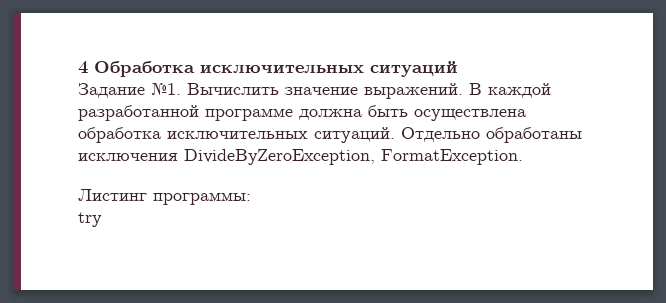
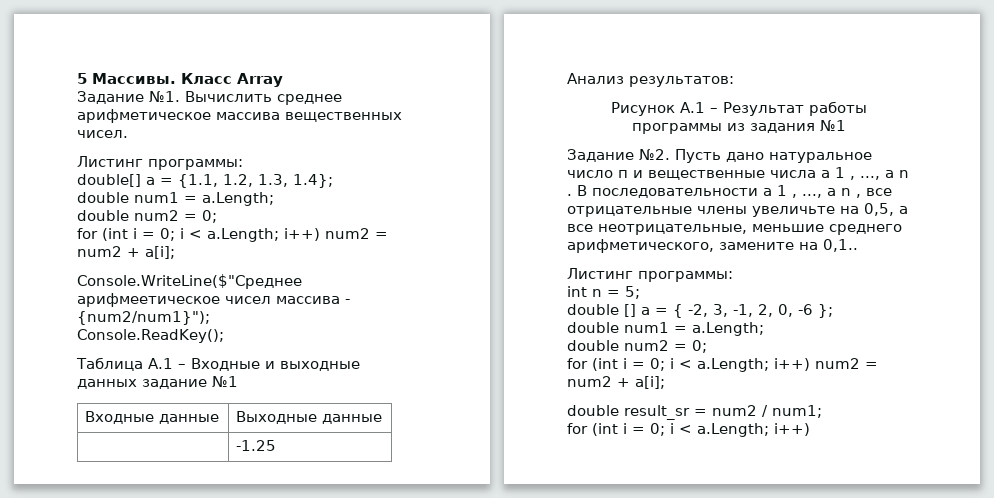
[78,61,458,77] 4 Обработка исключительных ситуаций -> [77,73,283,87] 5 Массивы. Класс Array
[285,83,551,99] [78,105,526,121] [78,127,582,143] [78,149,523,165] [78,189,251,205] [78,212,102,227] значение выражений. В каждой разработанной программе должна быть осуществлена обработка исключительных ситуаций. Отдельно обработаны исключения DivideByZeroException, FormatException. // Листинг программы: // try -> [277,94,342,105] [77,109,402,123] [77,130,128,138] [77,156,243,170] [77,174,333,188] [77,192,274,206] [77,210,217,223] [77,228,388,242] [77,246,175,259] [77,274,302,289] [77,293,350,307] [77,311,210,325] [77,329,224,343] [76,357,360,371] [77,376,238,389] [85,411,220,424] [236,411,383,424] [236,440,277,451] [567,73,734,87] [611,101,867,116] [632,120,846,134] [567,149,872,163] [567,167,909,180] [567,185,892,198] [567,203,908,217] [567,224,902,235] [567,239,858,253] [567,268,733,282] [567,286,640,299] [567,304,833,318] [567,322,764,336] [567,340,707,353] [567,358,878,372] [567,376,665,389] [567,405,822,420] [567,423,810,437] среднее арифметическое массива вещественных чисел. // Листинг программы: // double[] a = {1.1, 1.2, 1.3, 1.4}; // double num1 = a.Length; // double num2 = 0; // for (int i = 0; i < a.Length; i++) num2 = num2 + a[i]; // Console.WriteLine($"Среднее арифмеетическое чисел массива - {num2/num1}"); // Console.ReadKey(); // Таблица А.1 – Входные и выходные данных задание №1 // Входные данные | Выходные данные // | -1.25 // Анализ результатов: // Рисунок А.1 – Результат работы программы из задания №1 // Задание №2. Пусть дано натуральное число п и вещественные числа а 1 , ..., а n . В последовательности а 1 , ..., а n , все отрицательные члены увеличьте на 0,5, а все неотрицательные, меньшие среднего арифметического, замените на 0,1.. // Листинг программы: // int n = 5; // double [] a = { -2, 3, -1, 2, 0, -6 }; // double num1 = a.Length; // double num2 = 0; // for (int i = 0; i < a.Length; i++) num2 = num2 + a[i]; // double result_sr = num2 / num1; // for (int i = 0; i < a.Length; i++)

